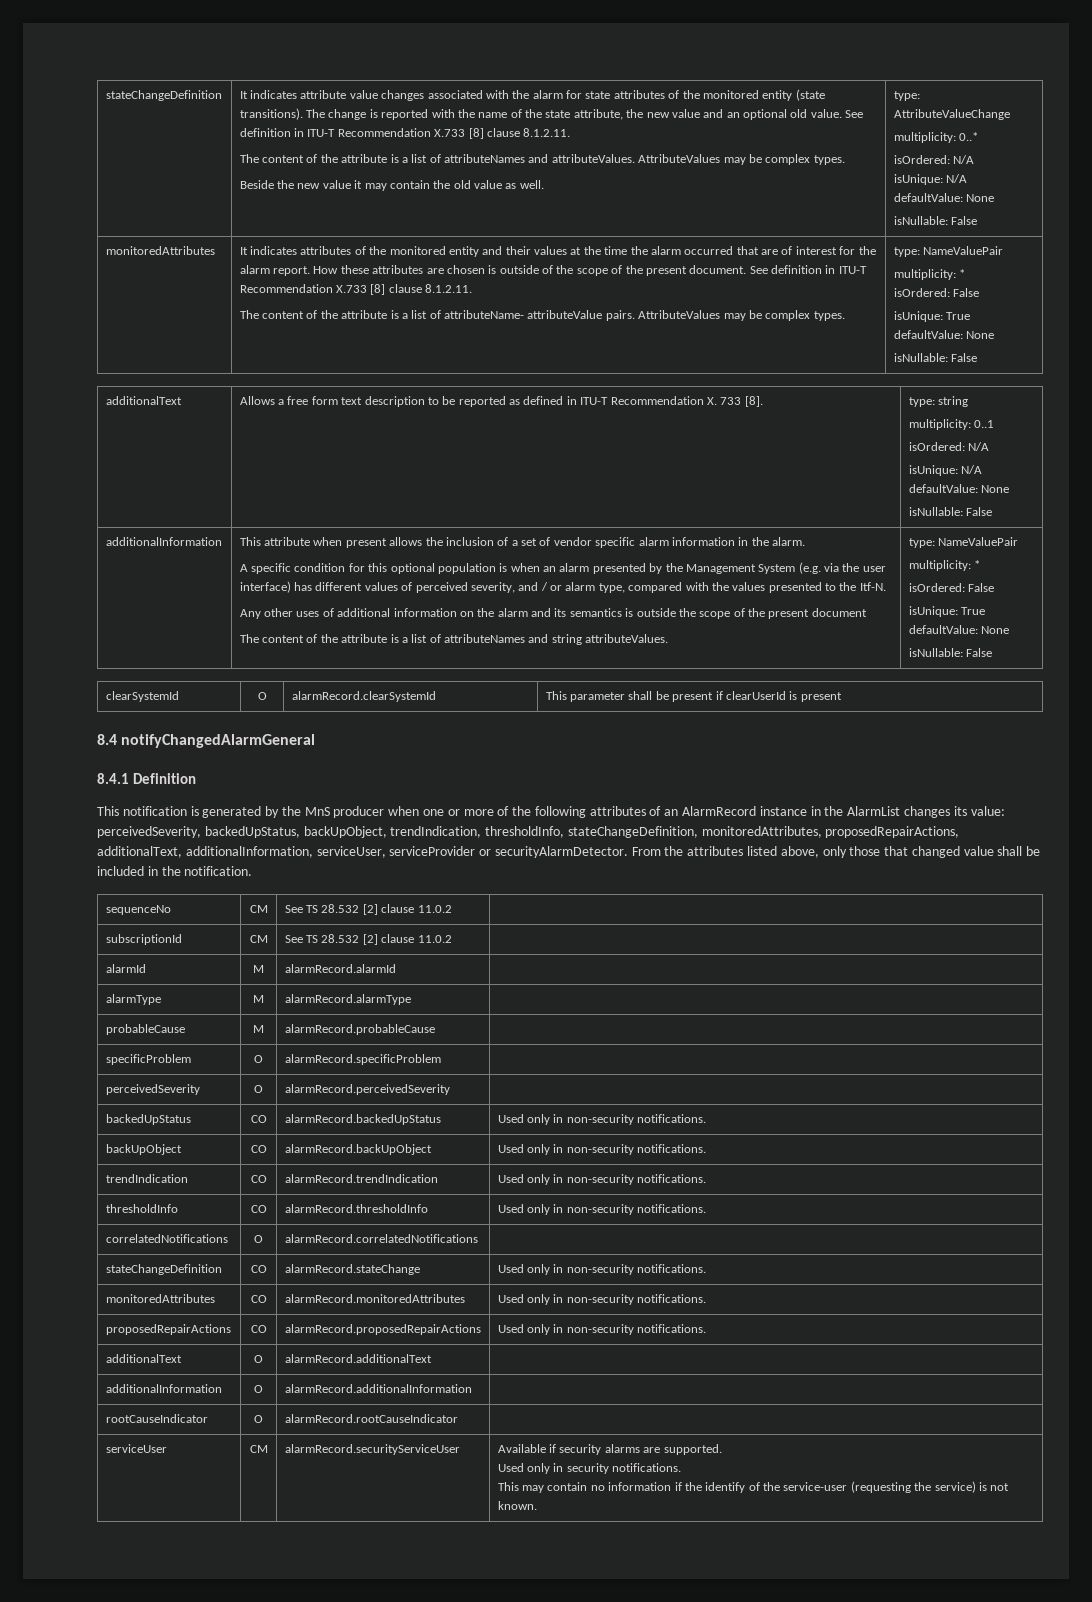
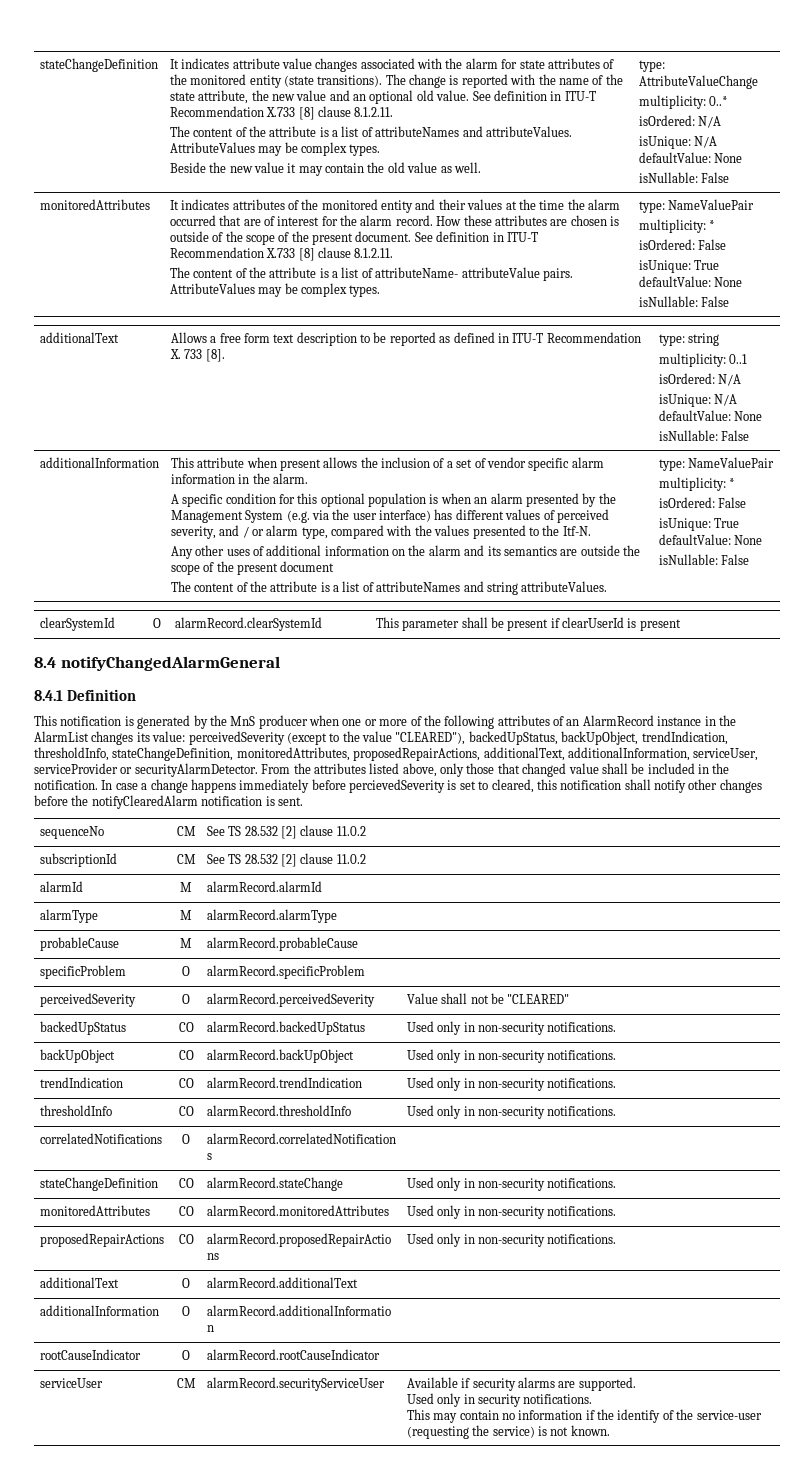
[273,266,311,276] report. -> [395,215,433,226] record.
[625,608,634,617] is -> [560,549,578,556] are
[97,826,201,838] perceivedSeverity, -> [188,731,466,745] perceivedSeverity (except to the value "CLEARED"),
(253, 871) none -> [101,779,762,793] [34,795,303,809] In case a change happens immediately before percievedSeverity is set to cleared, this notification shall notify other changes before the notifyClearedAlarm notification is sent.
(450, 1089) none -> [406,993,570,1004] Value shall not be "CLEARED"

